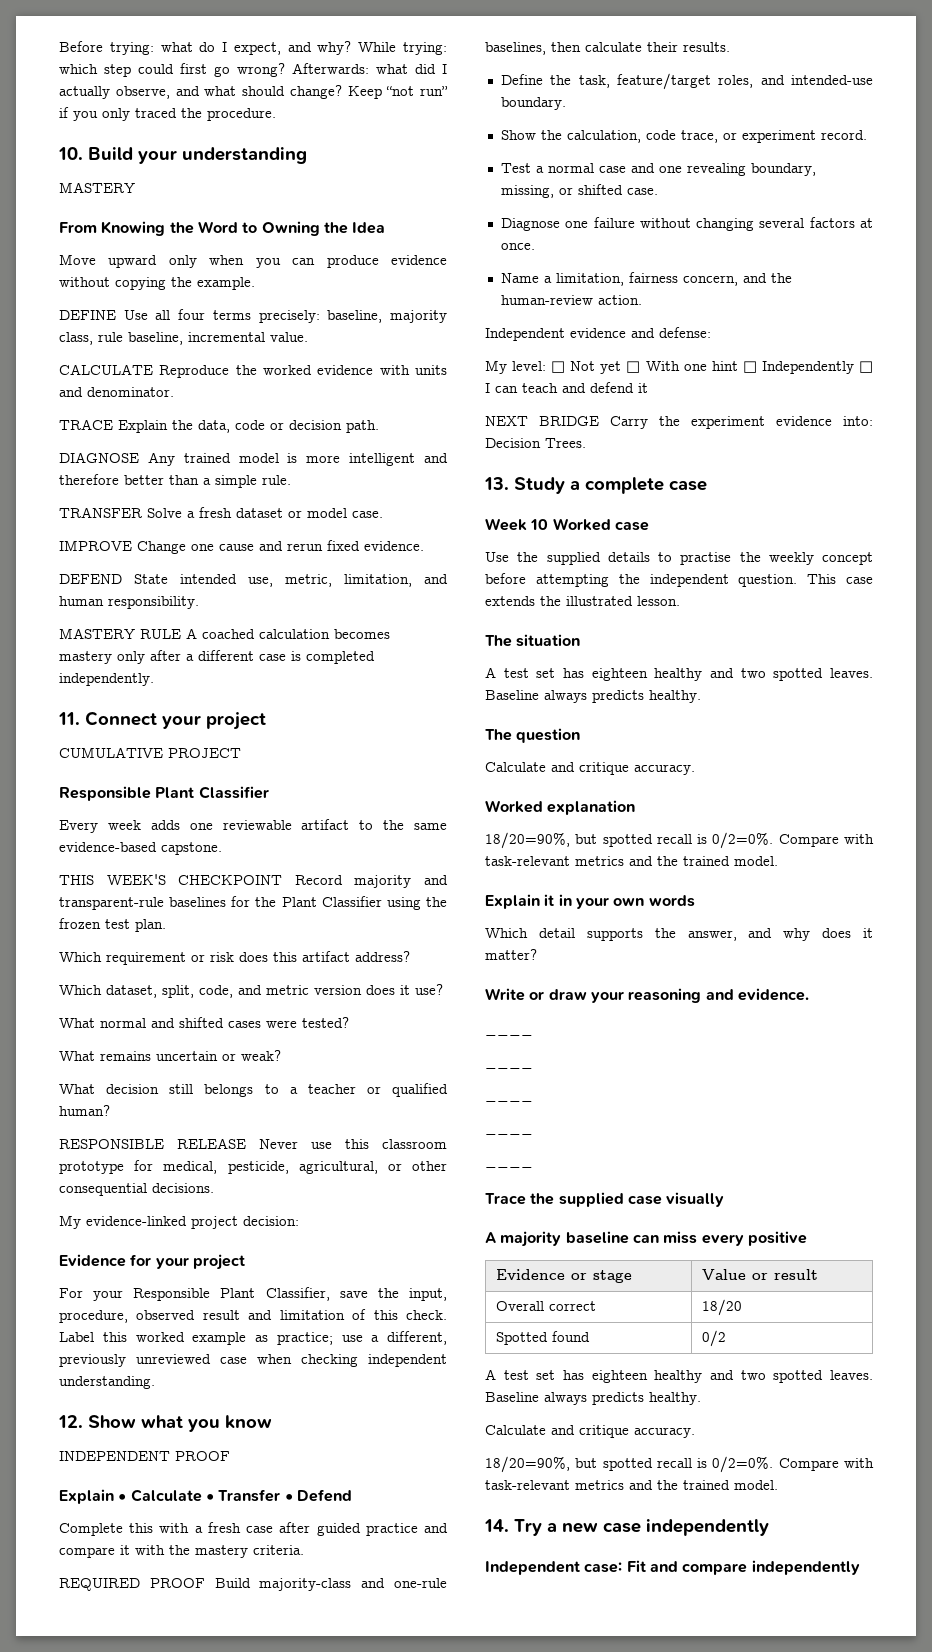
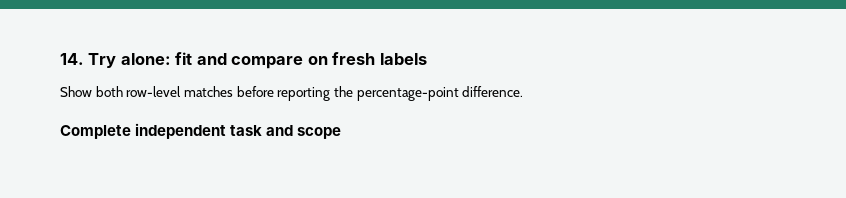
[59,41,447,55] [59,63,447,77] [59,85,448,99] [59,107,276,121] [58,147,307,164] [59,182,135,193] [59,221,386,236] [59,254,447,268] [59,277,255,290] [59,309,447,323] [59,332,308,345] [59,364,447,378] [59,387,174,397] [59,419,379,433] [59,452,448,466] [59,474,291,488] [59,507,383,518] [59,540,424,554] [59,574,448,587] [59,596,199,609] [59,628,390,639] [59,650,375,664] [59,673,154,686] [58,711,266,730] [59,747,241,758] [59,786,269,801] [59,819,447,833] [59,842,222,855] [59,874,448,888] [59,896,448,910] [59,918,166,932] [59,951,410,965] [59,984,443,998] [59,1017,349,1028] [59,1050,281,1061] [59,1083,448,1097] [59,1105,110,1116] [59,1138,447,1149] [59,1160,447,1174] [59,1183,214,1196] [59,1215,299,1229] [59,1254,245,1270] [59,1287,448,1301] [59,1309,447,1323] [59,1331,447,1345] [59,1354,447,1367] [59,1376,155,1389] [58,1415,272,1432] [59,1451,230,1461] [59,1489,352,1504] [59,1522,449,1536] [59,1545,304,1558] [59,1578,448,1591] [485,42,730,55] [500,73,874,90] [500,97,566,110] [500,130,867,143] [500,163,816,176] [500,184,658,198] [500,217,873,231] [500,243,535,250] [500,272,792,286] [500,295,642,305] [485,327,711,341] [485,360,873,374] [485,382,648,393] [485,416,873,429] [485,438,586,448] [484,477,707,494] [485,518,649,531] [485,552,873,565] [485,573,873,587] [485,596,680,606] [485,634,581,647] [485,667,873,681] [485,690,701,703] [485,728,581,743] [485,762,695,775] [485,800,636,815] [485,832,874,849] [485,856,778,866] [485,894,695,909] [485,928,873,941] [485,949,537,960] [485,988,809,1003] [485,1032,533,1036] [485,1065,533,1069] [485,1098,533,1102] [485,1131,533,1135] [485,1164,533,1168] [485,1192,725,1207] [485,1231,807,1247] [495,1269,632,1283] [701,1269,818,1280] [495,1301,596,1311] [701,1299,742,1316] [495,1331,590,1345] [701,1330,726,1347] [485,1369,873,1383] [485,1392,701,1405] [485,1425,695,1438] [485,1456,874,1473] [485,1480,778,1490] [484,1519,769,1536] [485,1560,860,1575] Before trying: what do I expect, and why? While trying: which step could first go wrong? Afterwards: what did I actually observe, and what should change? Keep “not run” if you only traced the procedure. // 10. Build your understanding // MASTERY // From Knowing the Word to Owning the Idea // Move upward only when you can produce evidence without copying the example. // DEFINE Use all four terms precisely: baseline, majority class, rule baseline, incremental value. // CALCULATE Reproduce the worked evidence with units and denominator. // TRACE Explain the data, code or decision path. // DIAGNOSE Any trained model is more intelligent and therefore better than a simple rule. // TRANSFER Solve a fresh dataset or model case. // IMPROVE Change one cause and rerun fixed evidence. // DEFEND State intended use, metric, limitation, and human responsibility. // MASTERY RULE A coached calculation becomes mastery only after a different case is completed independently. // 11. Connect your project // CUMULATIVE PROJECT // Responsible Plant Classifier // Every week adds one reviewable artifact to the same evidence-based capstone. // THIS WEEK'S CHECKPOINT Record majority and transparent-rule baselines for the Plant Classifier using the frozen test plan. // Which requirement or risk does this artifact address? // Which dataset, split, code, and metric version does it use? // What normal and shifted cases were tested? // What remains uncertain or weak? // What decision still belongs to a teacher or qualified human? // RESPONSIBLE RELEASE Never use this classroom prototype for medical, pesticide, agricultural, or other consequential decisions. // My evidence-linked project decision: // Evidence for your project // For your Responsible Plant Classifier, save the input, procedure, observed result and limitation of this check. Label this worked example as practice; use a different, previously unreviewed case when checking independent understanding. // 12. Show what you know // INDEPENDENT PROOF // Explain • Calculate • Transfer • Defend // Complete this with a fresh case after guided practice and compare it with the mastery criteria. // REQUIRED PROOF Build majority-class and one-rule baselines, then calculate their results. // Define the task, feature/target roles, and intended-use boundary. // Show the calculation, code trace, or experiment record. // Test a normal case and one revealing boundary, missing, or shifted case. // Diagnose one failure without changing several factors at once. // Name a limitation, fairness concern, and the human-review action. // Independent evidence and defense: // My level: □ Not yet □ With one hint □ Independently □ I can teach and defend it // NEXT BRIDGE Carry the experiment evidence into: Decision Trees. // 13. Study a complete case // Week 10 Worked case // Use the supplied details to practise the weekly concept before attempting the independent question. This case extends the illustrated lesson. // The situation // A test set has eighteen healthy and two spotted leaves. Baseline always predicts healthy. // The question // Calculate and critique accuracy. // Worked explanation // 18/20=90%, but spotted recall is 0/2=0%. Compare with task-relevant metrics and the trained model. // Explain it in your own words // Which detail supports the answer, and why does it matter? // Write or draw your reasoning and evidence. // ____ // ____ // ____ // ____ // ____ // Trace the supplied case visually // A majority baseline can miss every positive // Evidence or stage | Value or result // Overall correct | 18/20 // Spotted found | 0/2 // A test set has eighteen healthy and two spotted leaves. Baseline always predicts healthy. // Calculate and critique accuracy. // 18/20=90%, but spotted recall is 0/2=0%. Compare with task-relevant metrics and the trained model. // 14. Try a new case independently // Independent case: Fit and compare independently -> [60,52,427,69] [60,86,524,101] [60,123,342,139] 14. Try alone: fit and compare on fresh labels // Show both row-level matches before reporting the percentage-point difference. // Complete independent task and scope

